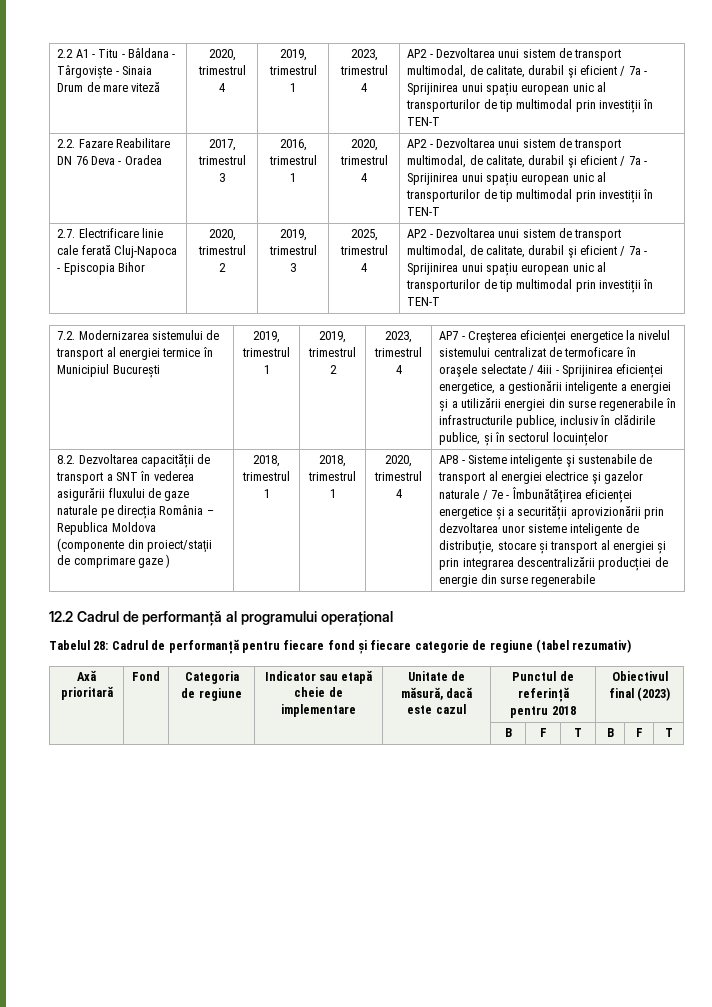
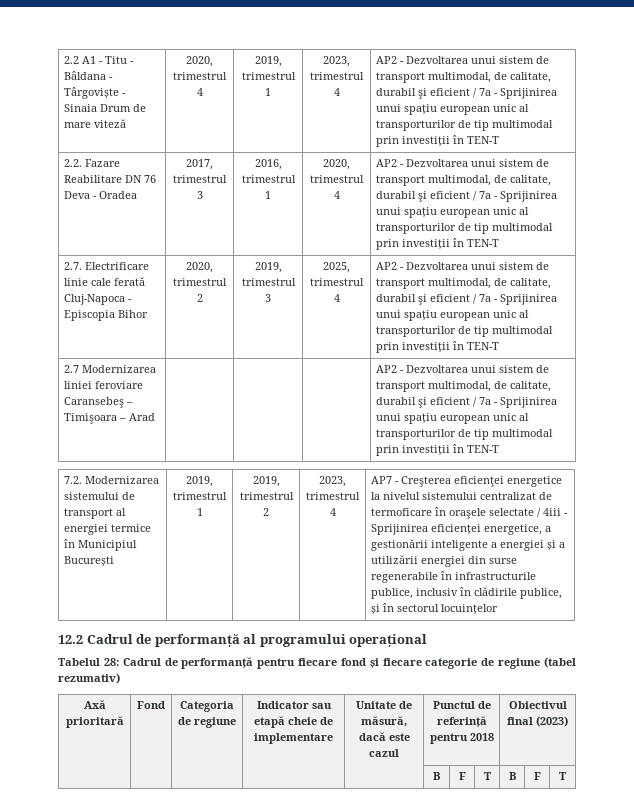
(441, 301) none -> [63,365,156,373] [63,381,143,389] [63,397,133,408] [63,413,155,424] [375,365,549,373] [375,381,551,392] [375,397,557,408] [375,413,529,424] [375,429,553,440] [375,444,499,456] // 2.7 Modernizarea liniei feroviare Caransebeş – Timişoara – Arad | | | | AP2 - Dezvoltarea unui sistem de transport multimodal, de calitate, durabil şi eficient / 7a - Sprijinirea unui spațiu european unic al transporturilor de tip multimodal prin investiții în TEN-T
[57,454,211,468] [56,471,194,484] [57,488,190,501] [57,505,214,519] [57,522,156,535] [57,538,212,552] [57,554,171,568] [253,455,280,467] [242,471,290,481] [263,489,270,498] [319,455,346,467] [308,471,356,481] [329,489,336,498] [385,455,412,467] [374,471,422,481] [395,489,402,498] [439,454,653,467] [438,471,644,484] [439,487,633,503] [439,506,665,520] [439,523,639,536] [439,540,667,554] [439,557,668,571] [439,574,596,587] // 8.2. Dezvoltarea capacității de transport a SNT în vederea asigurării fluxului de gaze naturale pe direcția România – Republica Moldova (componente din proiect/staţii de comprimare gaze ) | 2018, trimestrul 1 | 2018, trimestrul 1 | 2020, trimestrul 4 | AP8 - Sisteme inteligente şi sustenabile de transport al energiei electrice şi gazelor naturale / 7e - Îmbunătățirea eficienței energetice și a securității aprovizionării prin dezvoltarea unor sisteme inteligente de distribuție, stocare și transport al energiei și prin integrarea descentralizării producției de energie din surse regenerabile -> (498, 609) none

